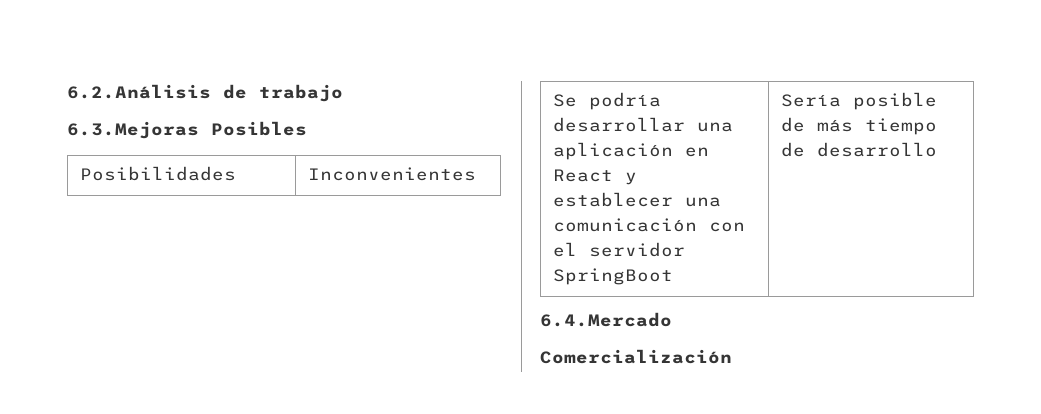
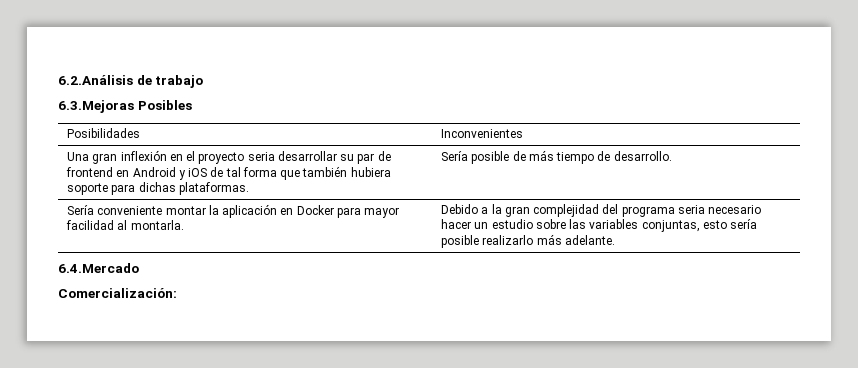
[552,92,661,110] [552,117,733,132] [552,142,709,160] [552,169,637,185] [552,192,721,207] [552,218,745,232] [552,242,685,257] [552,268,673,285] Se podría desarrollar una aplicación en React y establecer una comunicación con el servidor SpringBoot -> [67,150,391,164] [66,166,391,180] [67,182,249,195] Una gran inflexión en el proyecto seria desarrollar su par de frontend en Android y iOS de tal forma que también hubiera soporte para dichas plataformas.
[816,142,937,157] desarrollo -> [613,151,672,161] [67,204,400,218] [66,220,184,230] [441,204,762,217] [441,219,758,232] [441,234,615,248] desarrollo. // Sería conveniente montar la aplicación en Docker para mayor facilidad al montarla. | Debido a la gran complejidad del programa seria necesario hacer un estudio sobre las variables conjuntas, esto sería posible realizarlo más adelante.
[540,349,732,364] Comercialización -> [58,288,177,298] Comercialización:

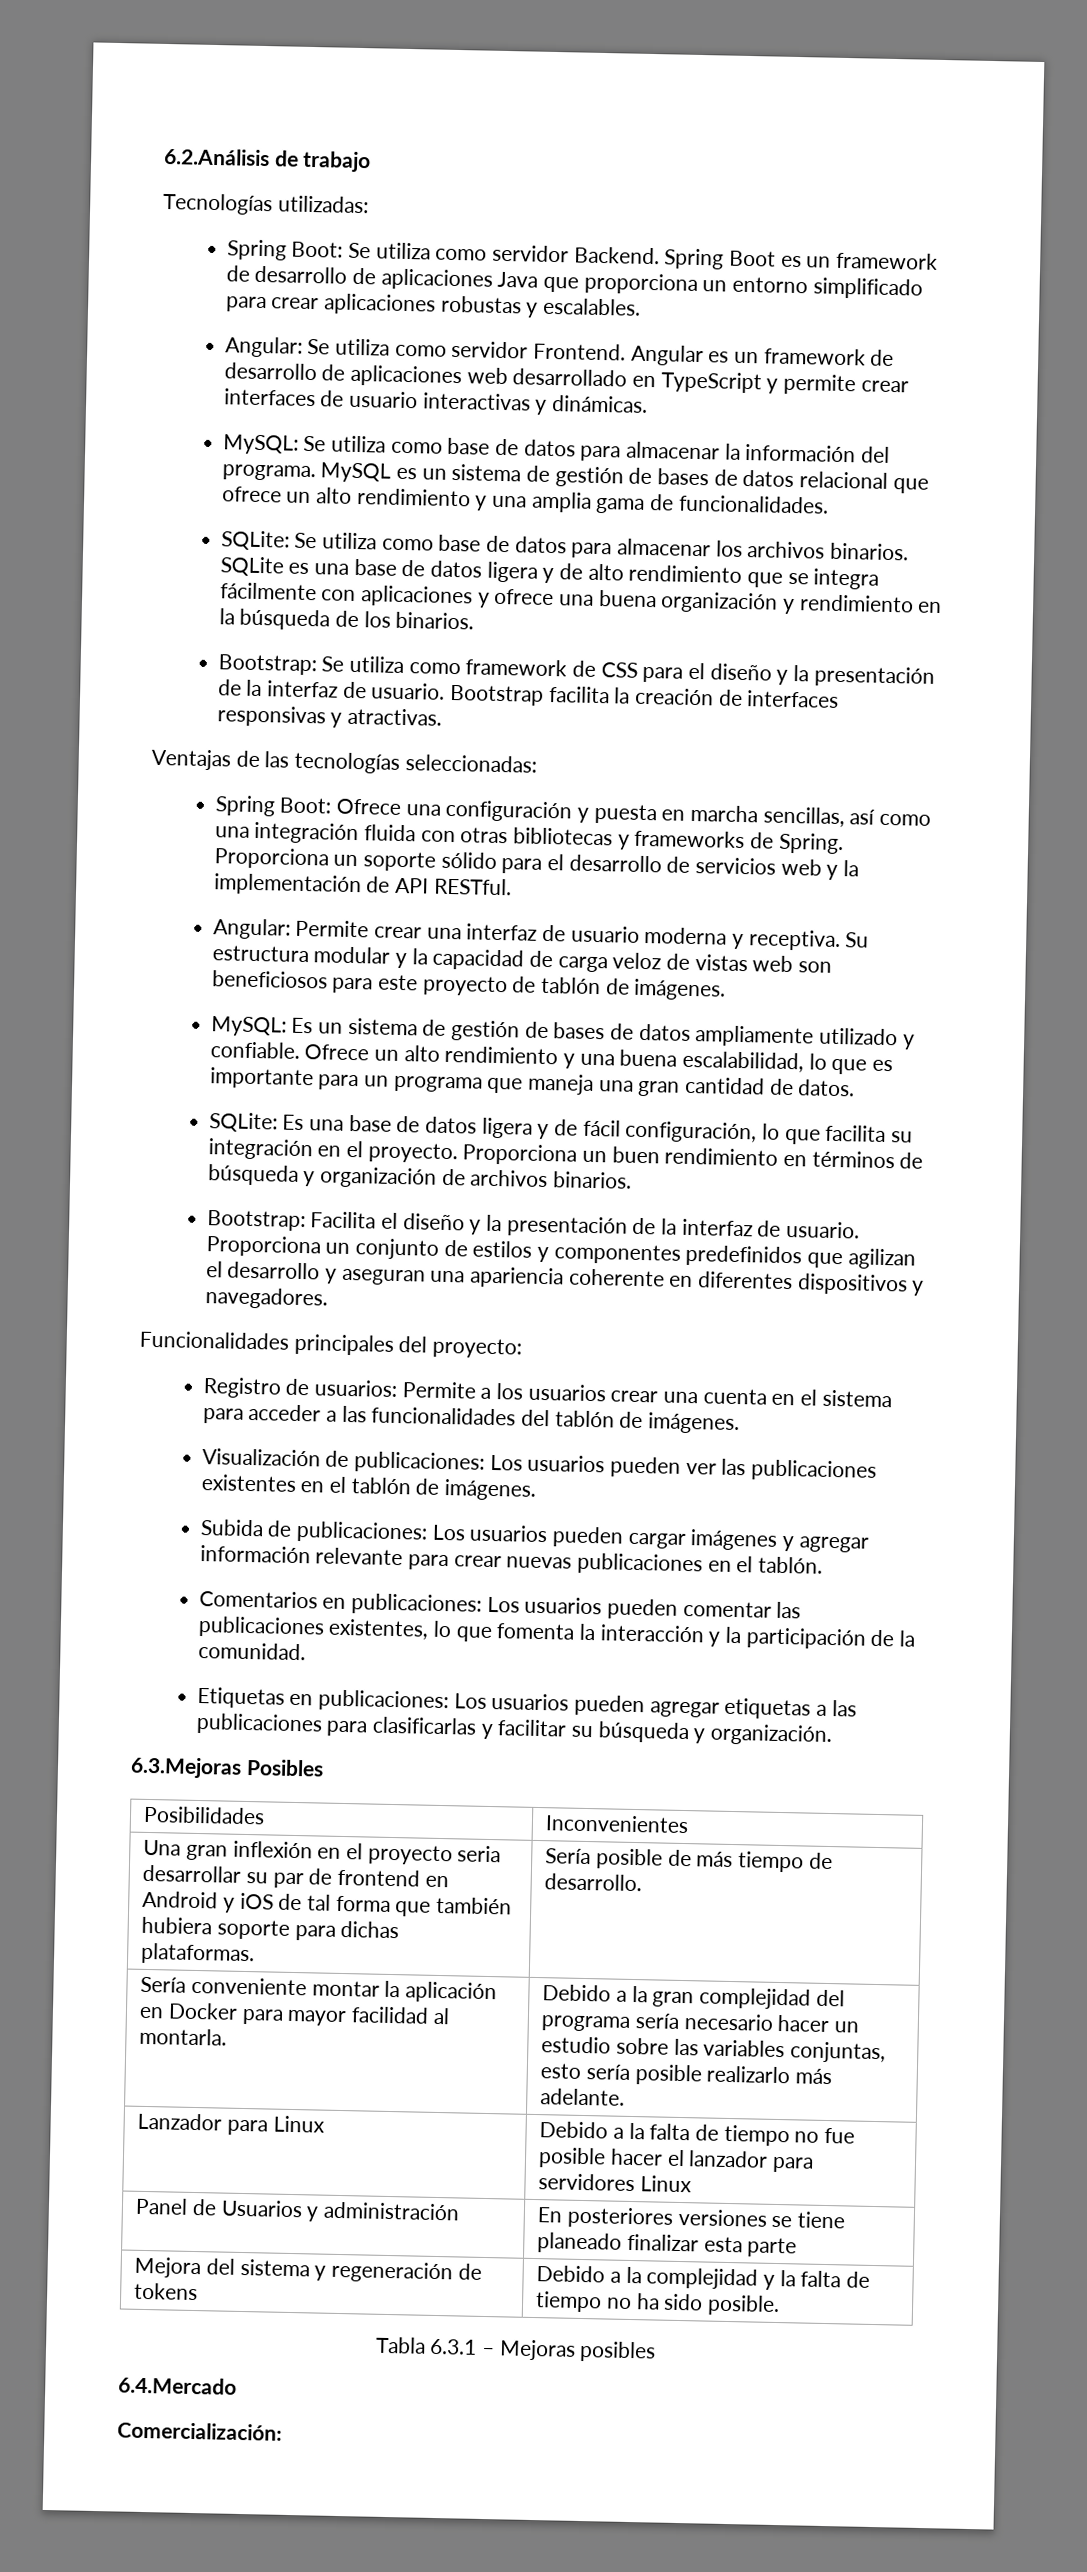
(204, 81) none -> [163,192,369,216] [226,239,938,270] [225,265,923,300] [225,293,641,318] [224,336,895,367] [223,362,909,396] [223,388,648,415] [222,434,890,463] [221,462,929,494] [221,486,829,514] [220,530,909,561] [219,556,880,590] [219,582,943,615] [218,608,475,631] [217,654,935,688] [217,679,840,708] [216,705,442,728] [151,748,537,774] [214,795,931,828] [214,821,844,855] [213,847,859,880] [213,873,512,897] [212,918,870,952] [211,945,832,973] [211,970,727,1001] [210,1016,915,1050] [209,1041,893,1075] [209,1067,856,1097] [208,1112,913,1145] [207,1138,924,1169] [207,1164,632,1189] [206,1210,860,1239] [205,1235,916,1270] [205,1261,925,1296] [204,1287,328,1310] [139,1330,523,1359] [202,1377,892,1408] [202,1403,740,1435] [201,1447,877,1482] [200,1473,536,1501] [199,1518,869,1553] [199,1544,823,1576] [198,1589,802,1620] [197,1615,915,1650] [197,1641,306,1661] [196,1686,857,1720] [195,1712,832,1747] // Tecnologías utilizadas: // Spring Boot: Se utiliza como servidor Backend. Spring Boot es un framework de desarrollo de aplicaciones Java que proporciona un entorno simplificado para crear aplicaciones robustas y escalables. // Angular: Se utiliza como servidor Frontend. Angular es un framework de desarrollo de aplicaciones web desarrollado en TypeScript y permite crear interfaces de usuario interactivas y dinámicas. // MySQL: Se utiliza como base de datos para almacenar la información del programa. MySQL es un sistema de gestión de bases de datos relacional que ofrece un alto rendimiento y una amplia gama de funcionalidades. // SQLite: Se utiliza como base de datos para almacenar los archivos binarios. SQLite es una base de datos ligera y de alto rendimiento que se integra fácilmente con aplicaciones y ofrece una buena organización y rendimiento en la búsqueda de los binarios. // Bootstrap: Se utiliza como framework de CSS para el diseño y la presentación de la interfaz de usuario. Bootstrap facilita la creación de interfaces responsivas y atractivas. // Ventajas de las tecnologías seleccionadas: // Spring Boot: Ofrece una configuración y puesta en marcha sencillas, así como una integración fluida con otras bibliotecas y frameworks de Spring. Proporciona un soporte sólido para el desarrollo de servicios web y la implementación de API RESTful. // Angular: Permite crear una interfaz de usuario moderna y receptiva. Su estructura modular y la capacidad de carga veloz de vistas web son beneficiosos para este proyecto de tablón de imágenes. // MySQL: Es un sistema de gestión de bases de datos ampliamente utilizado y confiable. Ofrece un alto rendimiento y una buena escalabilidad, lo que es importante para un programa que maneja una gran cantidad de datos. // SQLite: Es una base de datos ligera y de fácil configuración, lo que facilita su integración en el proyecto. Proporciona un buen rendimiento en términos de búsqueda y organización de archivos binarios. // Bootstrap: Facilita el diseño y la presentación de la interfaz de usuario. Proporciona un conjunto de estilos y componentes predefinidos que agilizan el desarrollo y aseguran una apariencia coherente en diferentes dispositivos y navegadores. // Funcionalidades principales del proyecto: // Registro de usuarios: Permite a los usuarios crear una cuenta en el sistema para acceder a las funcionalidades del tablón de imágenes. // Visualización de publicaciones: Los usuarios pueden ver las publicaciones existentes en el tablón de imágenes. // Subida de publicaciones: Los usuarios pueden cargar imágenes y agregar información relevante para crear nuevas publicaciones en el tablón. // Comentarios en publicaciones: Los usuarios pueden comentar las publicaciones existentes, lo que fomenta la interacción y la participación de la comunidad. // Etiquetas en publicaciones: Los usuarios pueden agregar etiquetas a las publicaciones para clasificarlas y facilitar su búsqueda y organización.
[677,205,705,214] seria -> [634,2013,680,2029] sería
(615, 240) none -> [137,2112,325,2136] [539,2121,855,2147] [538,2147,814,2173] [538,2173,692,2193] [135,2197,460,2222] [537,2206,845,2229] [537,2232,798,2258] [134,2256,482,2284] [134,2282,199,2301] [536,2265,870,2290] [535,2291,780,2317] [374,2336,657,2363] // Lanzador para Linux | Debido a la falta de tiempo no fue posible hacer el lanzador para servidores Linux // Panel de Usuarios y administración | En posteriores versiones se tiene planeado finalizar esta parte // Mejora del sistema y regeneración de tokens | Debido a la complejidad y la falta de tiempo no ha sido posible. // Tabla 6.3.1 – Mejoras posibles

